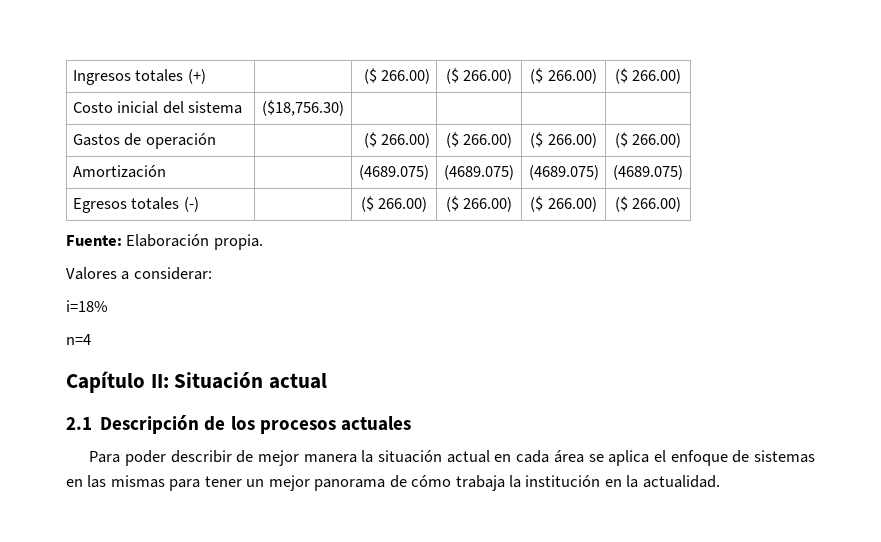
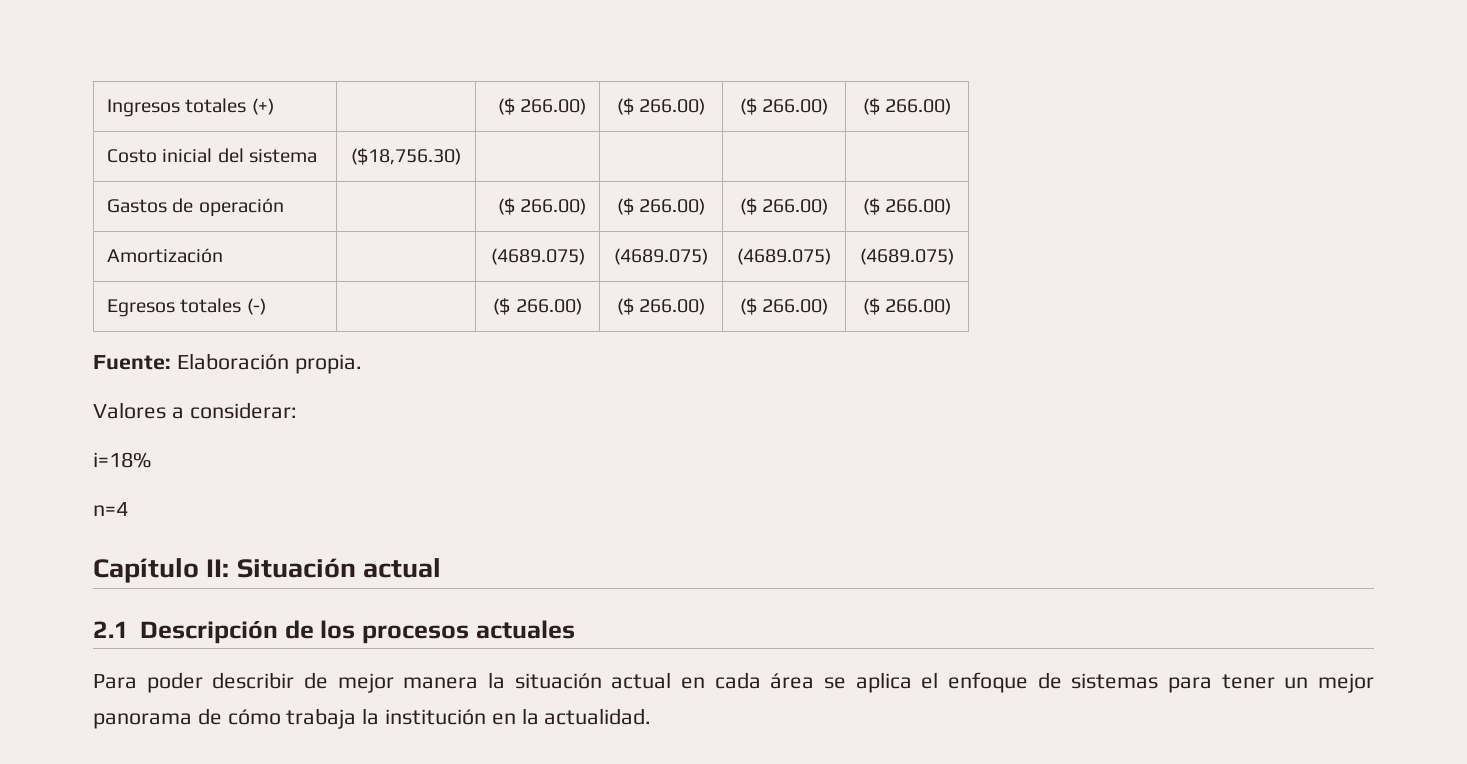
[66,475,165,488] en las mismas -> (1159, 681) none

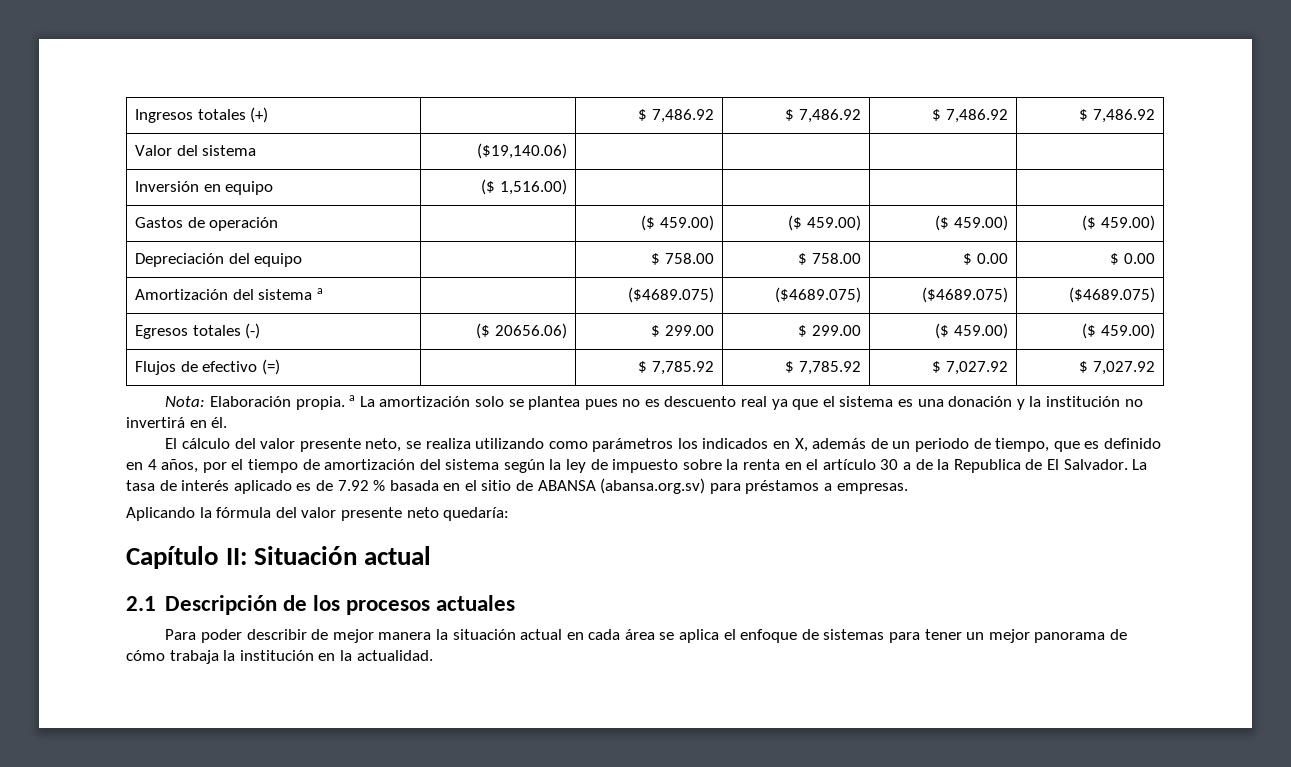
[497,98,586,115] [616,98,706,115] [739,98,829,115] [862,98,952,115] [107,148,317,163] [351,148,461,165] ($ 266.00) | ($ 266.00) | ($ 266.00) | ($ 266.00) // Costo inicial del sistema | ($18,756.30) -> [638,109,714,123] [785,109,861,123] [932,109,1008,123] [1079,109,1155,123] [135,145,257,156] [476,143,567,159] [135,181,274,195] [481,179,567,195] $ 7,486.92 | $ 7,486.92 | $ 7,486.92 | $ 7,486.92 // Valor del sistema | ($19,140.06) | | | | // Inversión en equipo | ($ 1,516.00)
[519,198,586,215] [616,198,706,215] [739,198,829,215] [862,198,952,215] [107,248,224,263] [490,248,585,265] [614,248,708,265] [737,248,831,265] [860,248,954,265] [107,298,266,317] [493,298,582,315] [616,298,706,315] [739,298,829,315] [862,298,952,315] [93,353,362,374] [93,402,297,419] [93,452,151,468] [93,502,128,516] 266.00) | ($ 266.00) | ($ 266.00) | ($ 266.00) // Amortización | | (4689.075) | (4689.075) | (4689.075) | (4689.075) // Egresos totales (-) | | ($ 266.00) | ($ 266.00) | ($ 266.00) | ($ 266.00) // Fuente: Elaboración propia. // Valores a considerar: // i=18% // n=4 -> [659,215,714,231] [788,215,861,231] [935,215,1008,231] [1082,215,1155,231] [135,253,303,267] [651,253,714,265] [798,253,861,265] [963,253,1008,265] [1110,253,1155,265] [135,288,323,300] [627,287,714,303] [774,287,861,303] [921,287,1008,303] [1068,287,1155,303] [135,323,261,339] [476,323,567,339] [651,325,714,337] [798,325,861,337] [935,323,1008,339] [1082,323,1155,339] [135,359,280,375] [638,361,714,375] [785,361,861,375] [932,361,1008,375] [1079,361,1155,375] [165,395,1143,410] [126,417,228,428] [165,438,1161,452] [126,459,1148,473] [126,478,908,494] [126,507,510,521] 459.00) | ($ 459.00) | ($ 459.00) | ($ 459.00) // Depreciación del equipo | | $ 758.00 | $ 758.00 | $ 0.00 | $ 0.00 // Amortización del sistema a | | ($4689.075) | ($4689.075) | ($4689.075) | ($4689.075) // Egresos totales (-) | ($ 20656.06) | $ 299.00 | $ 299.00 | ($ 459.00) | ($ 459.00) // Flujos de efectivo (=) | | $ 7,785.92 | $ 7,785.92 | $ 7,027.92 | $ 7,027.92 // Nota: Elaboración propia. a La amortización solo se plantea pues no es descuento real ya que el sistema es una donación y la institución no invertirá en él. // El cálculo del valor presente neto, se realiza utilizando como parámetros los indicados en X, además de un periodo de tiempo, que es definido en 4 años, por el tiempo de amortización del sistema según la ley de impuesto sobre la renta en el artículo 30 a de la Republica de El Salvador. La tasa de interés aplicado es de 7.92 % basada en el sitio de ABANSA (abansa.org.sv) para préstamos a empresas. // Aplicando la fórmula del valor presente neto quedaría:

